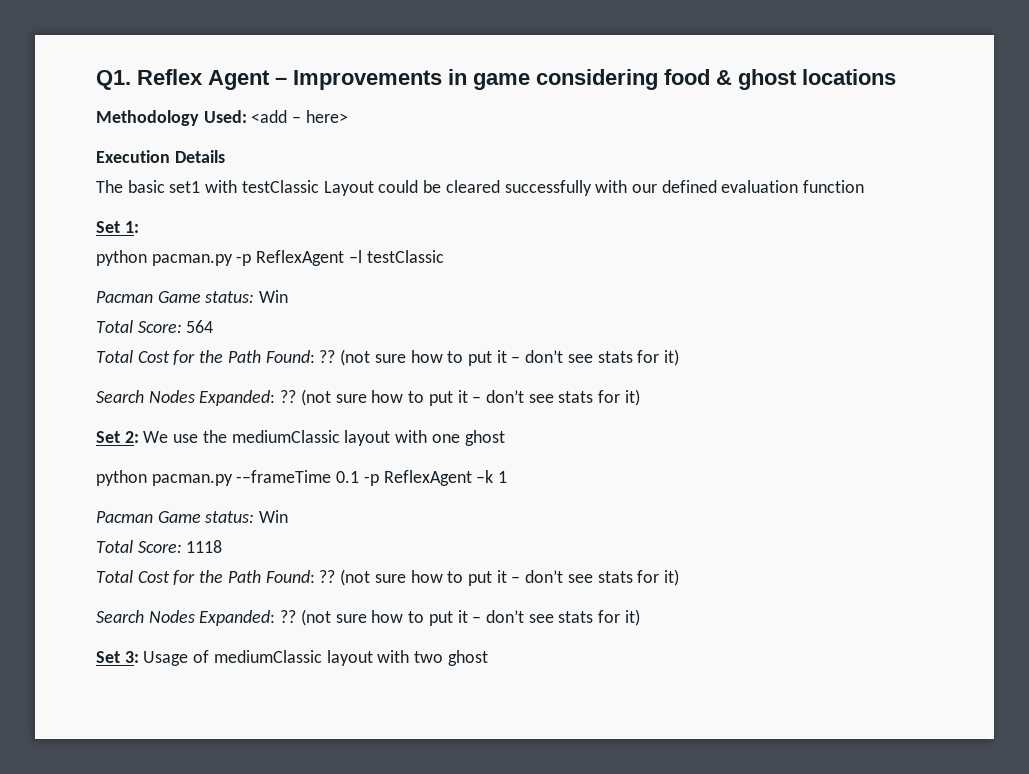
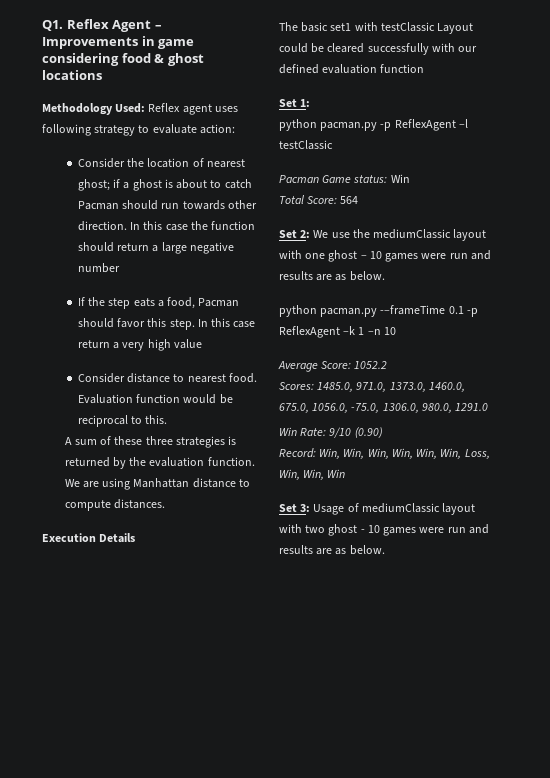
[251,110,348,123] <add – here> -> [148,103,238,115] [42,124,235,136] [77,158,245,168] [77,179,252,191] [77,200,257,210] [77,221,256,231] [77,242,234,254] [77,263,120,273] [77,297,240,309] [77,318,256,330] [77,339,202,351] [77,373,257,383] [77,394,233,404] [77,415,168,427] [64,436,237,448] [64,457,255,469] [64,478,250,490] [64,499,165,511] Reflex agent uses following strategy to evaluate action: // Consider the location of nearest ghost; if a ghost is about to catch Pacman should run towards other direction. In this case the function should return a large negative number // If the step eats a food, Pacman should favor this step. In this case return a very high value // Consider distance to nearest food. Evaluation function would be reciprocal to this. // A sum of these three strategies is returned by the evaluation function. We are using Manhattan distance to compute distances.
[96,349,680,366] [96,389,640,406] // Total Cost for the Path Found: ?? (not sure how to put it – don’t see stats for it) // Search Nodes Expanded: ?? (not sure how to put it – don’t see stats for it) -> (359, 200) none
(505, 438) none -> [360,250,491,262] [279,271,385,281] – 10 games were run and results are as below.
[96,510,289,523] [96,540,223,553] [96,569,680,586] [96,609,640,626] // Pacman Game status: Win // Total Score: 1118 // Total Cost for the Path Found: ?? (not sure how to put it – don’t see stats for it) // Search Nodes Expanded: ?? (not sure how to put it – don’t see stats for it) -> [367,327,396,335] [278,361,388,372] [279,382,465,392] [279,403,489,413] [279,427,383,438] [279,448,490,459] [279,469,346,480] –n 10 // Average Score: 1052.2 // Scores: 1485.0, 971.0, 1373.0, 1460.0, 675.0, 1056.0, -75.0, 1306.0, 980.0, 1291.0 // Win Rate: 9/10 (0.90) // Record: Win, Win, Win, Win, Win, Win, Loss, Win, Win, Win
(488, 658) none -> [360,524,489,536] [279,545,385,555] - 10 games were run and results are as below.

